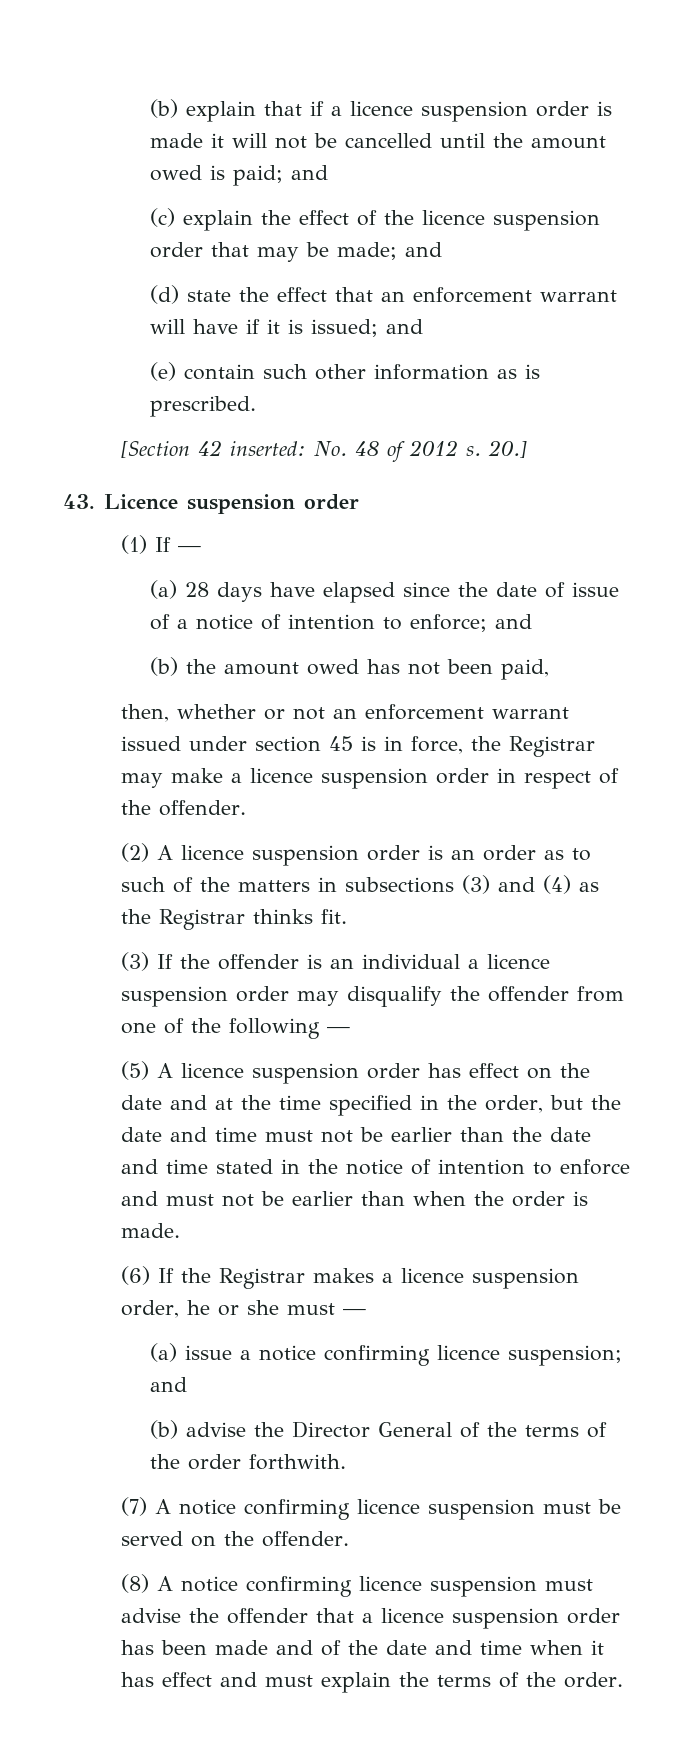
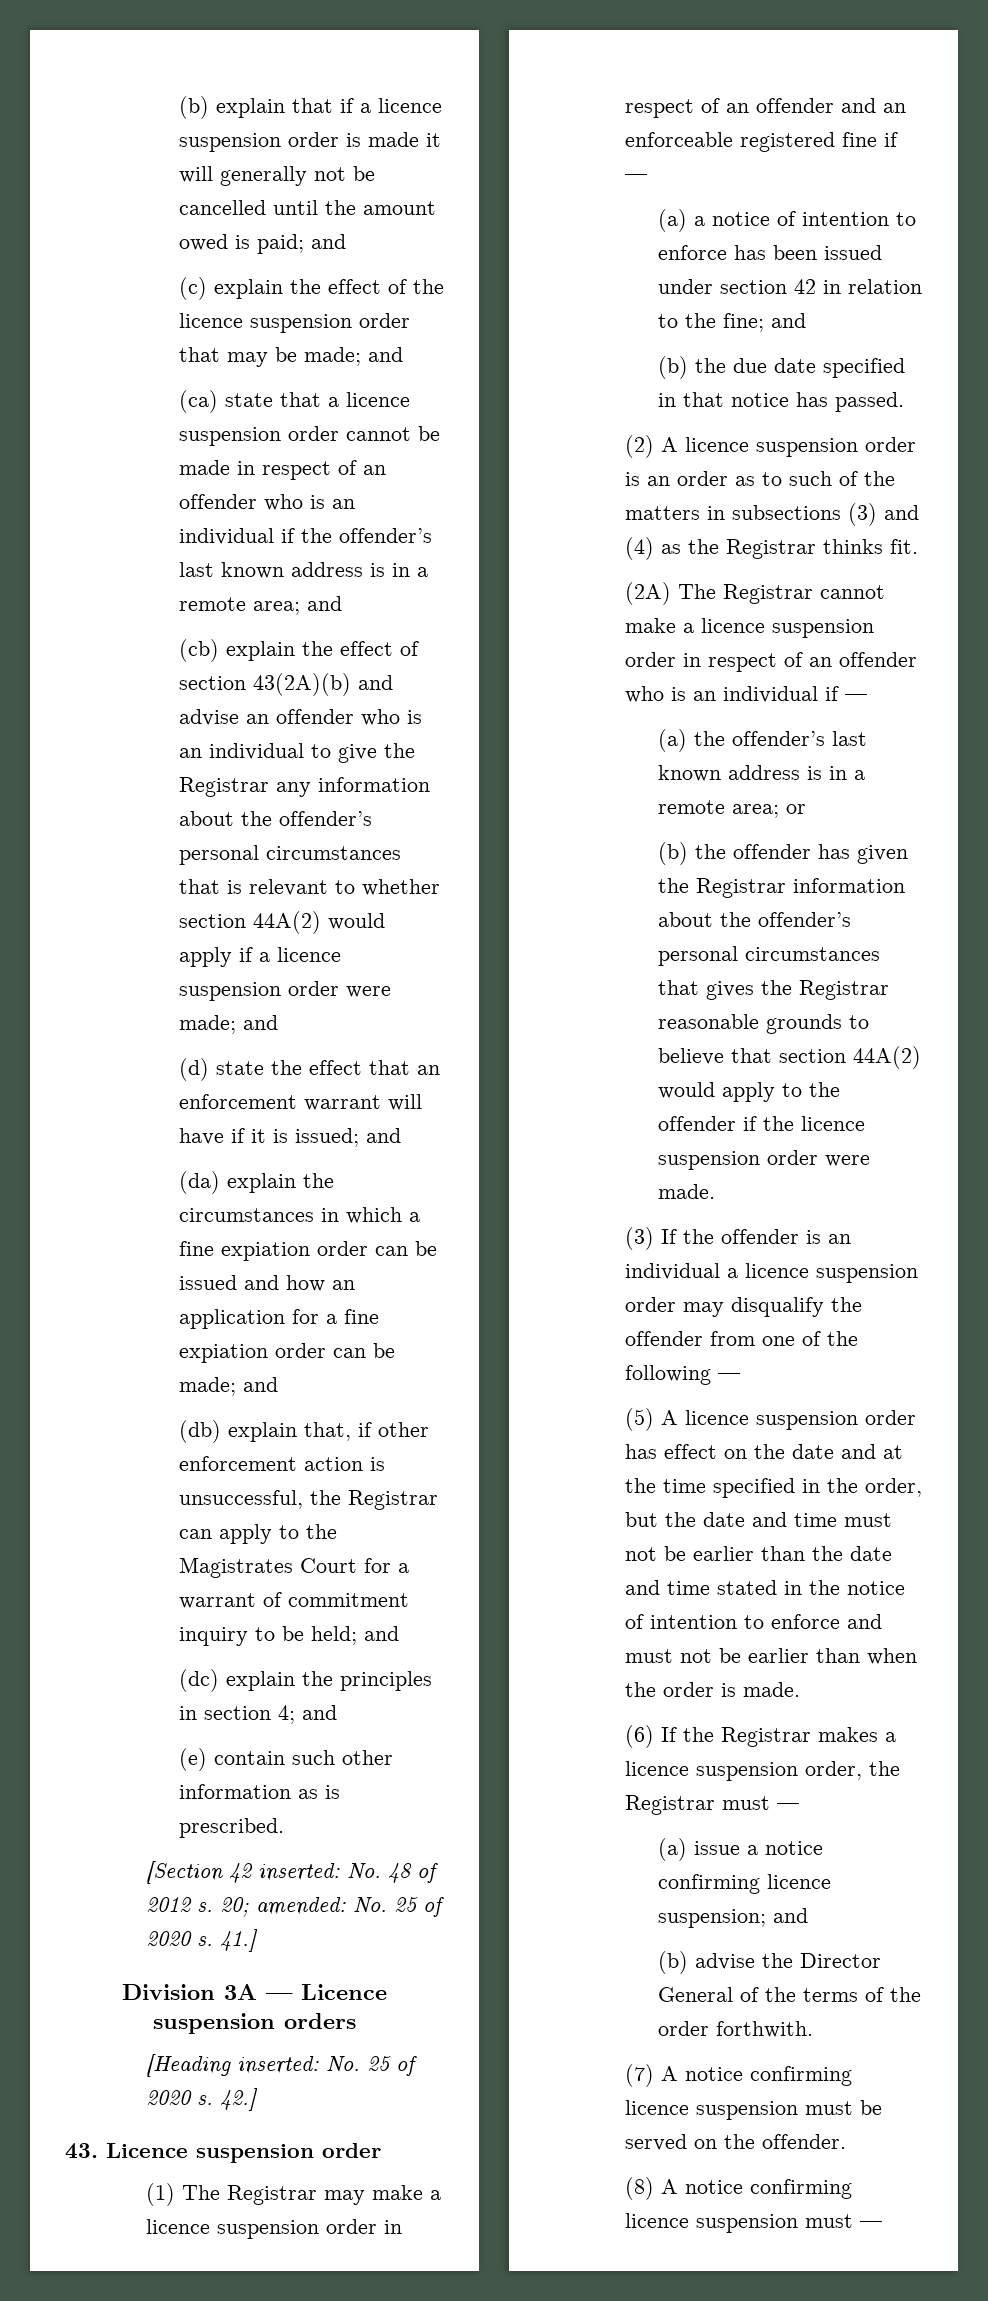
(267, 140) none -> [219,166,307,186] generally
(442, 249) none -> [178,390,410,413] [178,426,440,446] [178,460,386,480] [178,494,355,511] [178,528,432,545] [178,562,428,579] [178,596,342,615] [178,639,419,662] [178,673,393,696] [178,709,422,726] [178,743,415,763] [178,777,430,797] [178,811,372,826] [178,845,401,865] [178,879,440,896] [178,911,385,934] [178,947,341,967] [178,981,391,1001] [178,1015,278,1034] // (ca) state that a licence suspension order cannot be made in respect of an offender who is an individual if the offender’s last known address is in a remote area; and // (cb) explain the effect of section 43(2A)(b) and advise an offender who is an individual to give the Registrar any information about the offender’s personal circumstances that is relevant to whether section 44A(2) would apply if a licence suspension order were made; and
(423, 326) none -> [178,1171,334,1194] [178,1207,420,1224] [178,1241,437,1261] [178,1275,355,1292] [178,1309,379,1329] [178,1343,395,1363] [178,1377,278,1396] [178,1420,429,1443] [178,1456,385,1471] [178,1490,438,1510] [178,1524,337,1544] [178,1557,409,1578] [178,1592,409,1609] [178,1626,399,1646] [178,1669,432,1692] [178,1705,337,1724] // (da) explain the circumstances in which a fine expiation order can be issued and how an application for a fine expiation order can be made; and // (db) explain that, if other enforcement action is unsuccessful, the Registrar can apply to the Magistrates Court for a warrant of commitment inquiry to be held; and // (dc) explain the principles in section 4; and
[487,440,527,458] 20.] -> [220,1897,445,1917] [146,1929,259,1952] [122,1984,387,2000] [153,2013,356,2034] [146,2054,418,2077] [146,2088,259,2111] 20; amended: No. 25 of 2020 s. 41.] // Division 3A — Licence suspension orders // [Heading inserted: No. 25 of 2020 s. 42.]
[154,537,201,552] [149,580,619,603] [149,614,532,632] [149,657,549,680] [120,704,569,722] [120,736,501,754] If — // (a) 28 days have elapsed since the date of issue of a notice of intention to enforce; and // (b) the amount owed has not been paid, // then, whether or not an enforcement warrant issued under section 45 is in force, the -> [182,2185,221,2200] The
[120,800,246,816] the offender. -> [726,98,907,113] [625,132,899,152] [625,174,648,181] [657,209,916,232] [657,245,882,260] [657,279,922,294] [657,313,806,332] [657,356,905,379] [657,392,904,412] an offender and an enforceable registered fine if — // (a) a notice of intention to enforce has been issued under section 42 in relation to the fine; and // (b) the due date specified in that notice has passed.
(347, 916) none -> [625,582,886,605] [625,618,875,638] [625,652,918,672] [625,686,868,703] [657,729,867,752] [657,765,865,782] [657,800,806,818] [657,842,908,865] [657,878,905,898] [657,912,851,927] [657,946,880,966] [657,980,889,1000] [657,1014,869,1034] [657,1046,921,1069] [657,1082,840,1102] [657,1116,865,1131] [657,1150,870,1170] [657,1184,715,1199] // (2A) The Registrar cannot make a licence suspension order in respect of an offender who is an individual if — // (a) the offender’s last known address is in a remote area; or // (b) the offender has given the Registrar information about the offender’s personal circumstances that gives the Registrar reasonable grounds to believe that section 44A(2) would apply to the offender if the licence suspension order were made.
[186,1300,279,1316] he or she -> [869,1761,901,1776] [625,1795,716,1815] the Registrar
[120,1608,620,1629] [120,1640,604,1656] [120,1672,623,1693] advise the offender that a licence suspension order has been made and of the date and time when it has effect and must explain the terms of the order. -> [860,2221,883,2228] —

